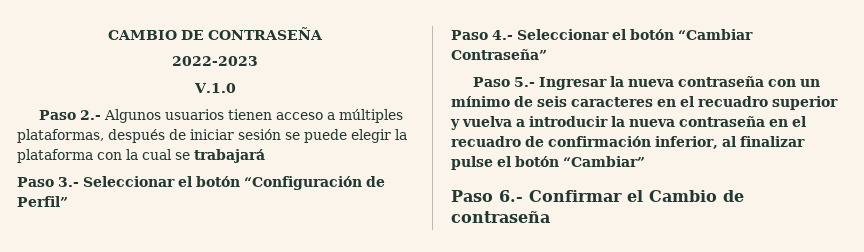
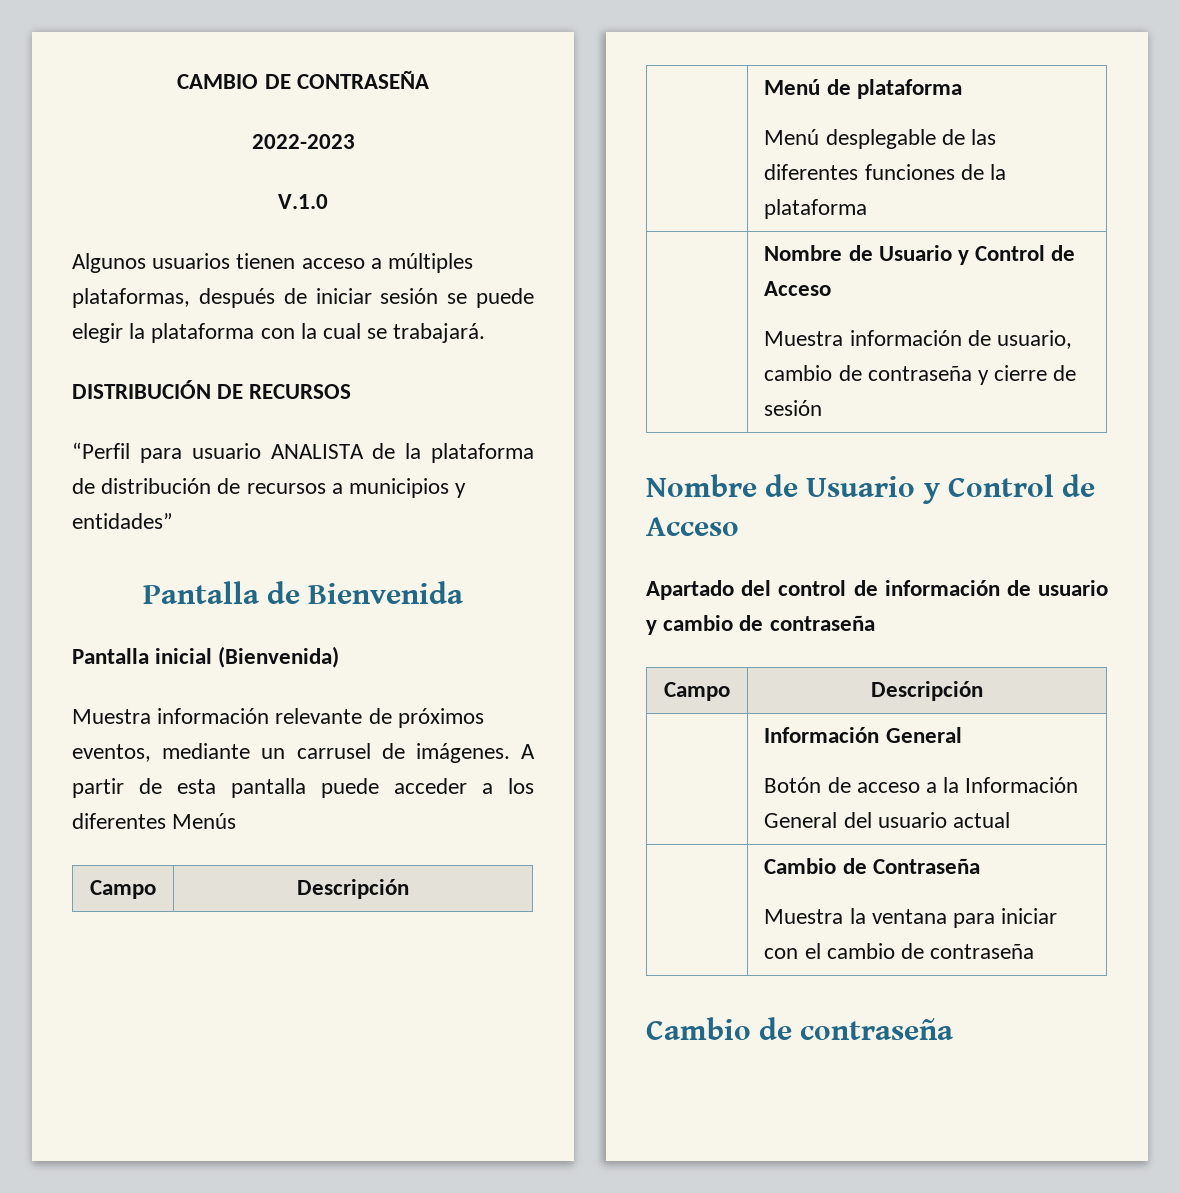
[39,110,102,120] Paso 2.- -> (328, 201) none
[194,149,265,163] [17,176,385,190] [17,196,68,207] [451,29,753,40] [451,49,547,60] [473,76,821,90] [451,96,838,110] [450,116,806,130] [451,136,805,149] [451,156,645,170] [451,190,643,202] trabajará // Paso 3.- Seleccionar el botón “Configuración de Perfil” // Paso 4.- Seleccionar el botón “Cambiar Contraseña” // Paso 5.- Ingresar la nueva contraseña con un mínimo de seis caracteres en el recuadro superior y vuelva a introducir la nueva contraseña en el recuadro de confirmación inferior, al finalizar pulse el botón “Cambiar” // Paso 6.- Confirmar el -> [393,323,486,343] [72,380,352,399] [72,442,534,463] [72,478,467,498] [72,513,173,529] [142,581,464,604] [72,646,340,668] [72,708,484,728] [72,743,535,763] [72,778,534,798] [72,813,237,829] [90,880,156,899] [297,879,409,899] [764,79,962,99] [764,129,997,149] [764,164,1007,180] [764,199,868,219] [764,245,1076,265] [764,281,832,296] [764,330,1073,349] [764,365,1077,385] [764,400,823,416] [646,474,1096,504] [646,517,739,536] [646,580,1108,600] [646,615,875,635] [664,682,730,701] [871,681,983,701] [764,727,962,743] [764,777,1079,793] [764,812,1011,828] [764,858,980,874] [764,908,1058,928] [764,943,1035,959] trabajará. // DISTRIBUCIÓN DE RECURSOS // “Perfil para usuario ANALISTA de la plataforma de distribución de recursos a municipios y entidades” // Pantalla de Bienvenida // Pantalla inicial (Bienvenida) // Muestra información relevante de próximos eventos, mediante un carrusel de imágenes. A partir de esta pantalla puede acceder a los diferentes Menús // Campo | Descripción // | Menú de plataforma // Menú desplegable de las diferentes funciones de la plataforma // | Nombre de Usuario y Control de Acceso // Muestra información de usuario, cambio de contraseña y cierre de sesión // Nombre de Usuario y Control de Acceso // Apartado del control de información de usuario y cambio de contraseña // Campo | Descripción // | Información General // Botón de acceso a la Información General del usuario actual // | Cambio de Contraseña // Muestra la ventana para iniciar con el cambio de contraseña //

